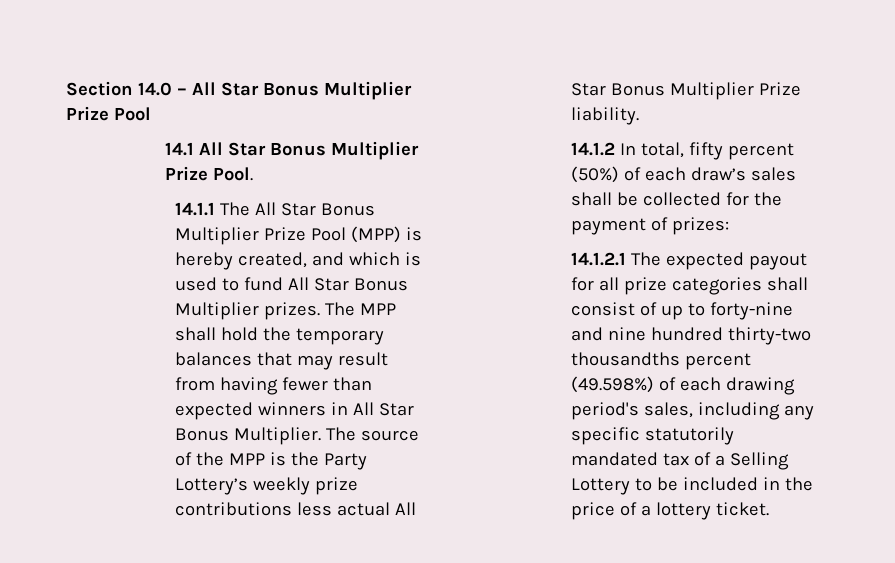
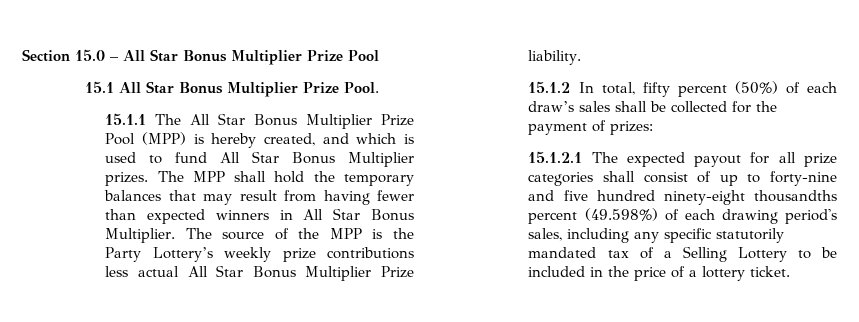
[137,82,172,96] 14.0 -> [75,49,105,61] 15.0
[165,142,195,156] 14.1 -> [84,81,114,93] 15.1
[175,202,216,216] 14.1.1 -> [105,113,147,125] 15.1.1
[571,142,616,156] 14.1.2 -> [528,81,571,93] 15.1.2
[571,252,627,266] 14.1.2.1 -> [528,151,583,163] 15.1.2.1
[608,327,812,345] nine hundred thirty-two -> [563,190,745,205] five hundred ninety-eight

